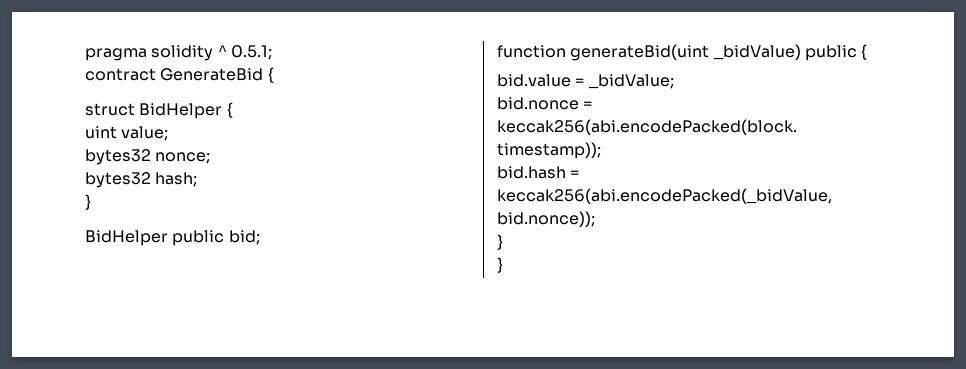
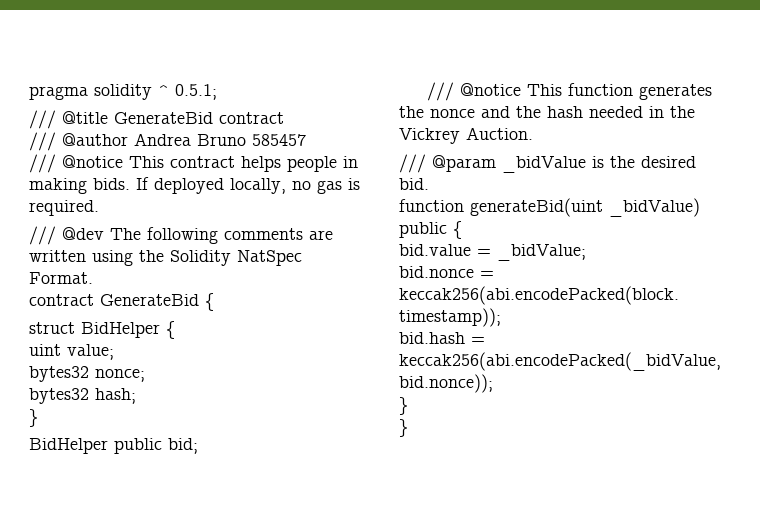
(272, 52) none -> [29,110,284,129] [29,132,306,151] [29,154,358,173] [29,177,360,194] [29,200,99,216] [29,226,333,245] [29,250,302,266] [29,272,93,284] // /// @title GenerateBid contract // /// @author Andrea Bruno 585457 // /// @notice This contract helps people in making bids. If deployed locally, no gas is required. // /// @dev The following comments are written using the Solidity NatSpec Format.
(260, 237) none -> [427,82,713,101] [399,106,695,118] [399,127,533,144] [399,154,696,173] [399,178,429,190] // /// @notice This function generates the nonce and the hash needed in the Vickrey Auction. // /// @param _bidValue is the desired bid.

